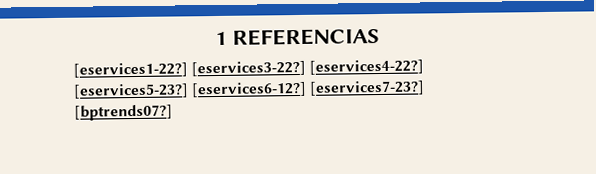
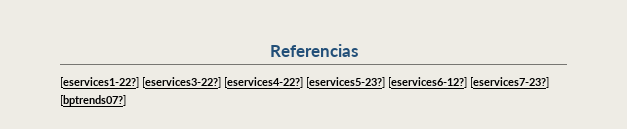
[215,28,380,46] 1 REFERENCIAS -> [269,44,358,57] Referencias

